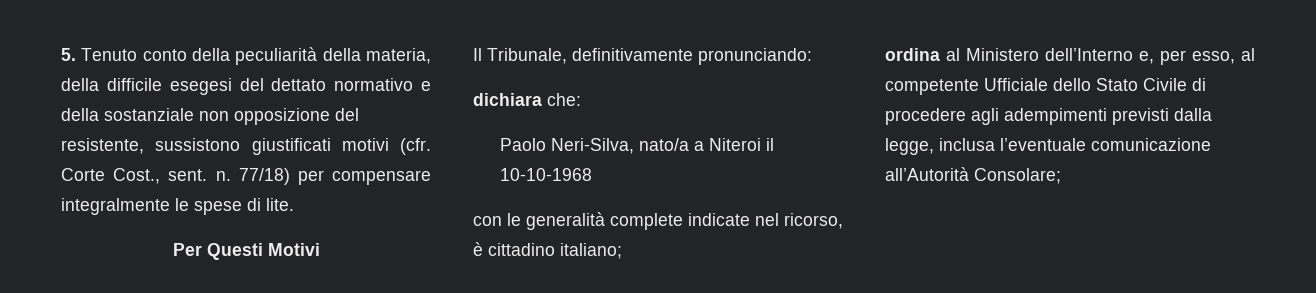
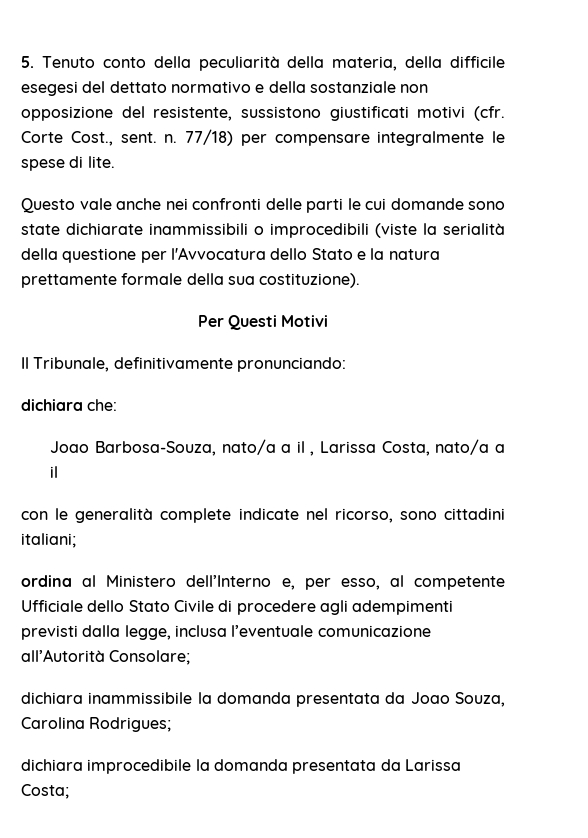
(294, 204) none -> [21,198,505,213] [21,223,505,238] [21,247,440,263] [21,273,361,288] // Questo vale anche nei confronti delle parti le cui domande sono state dichiarate inammissibili o improcedibili (viste la serialità della questione per l'Avvocatura dello Stato e la natura prettamente formale della sua costituzione).
[500,138,775,154] [500,168,593,181] Paolo Neri-Silva, nato/a a Niteroi il 10-10-1968 -> [50,439,506,456] [50,466,59,478] Joao Barbosa-Souza, nato/a a il , Larissa Costa, nato/a a il
[473,242,622,259] è cittadino italiano; -> [399,508,505,520] [21,533,76,548] sono cittadini italiani;
(1061, 176) none -> [21,692,505,707] [21,717,172,732] [21,759,461,774] [21,784,69,799] // dichiara inammissibile la domanda presentata da Joao Souza, Carolina Rodrigues; // dichiara improcedibile la domanda presentata da Larissa Costa;

